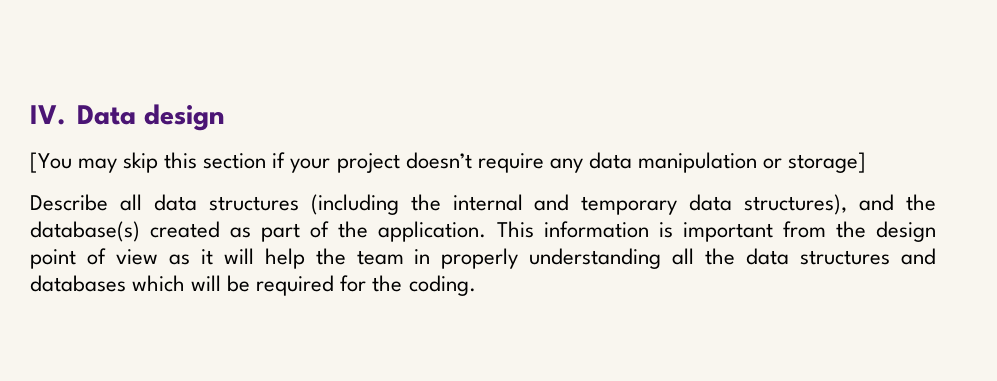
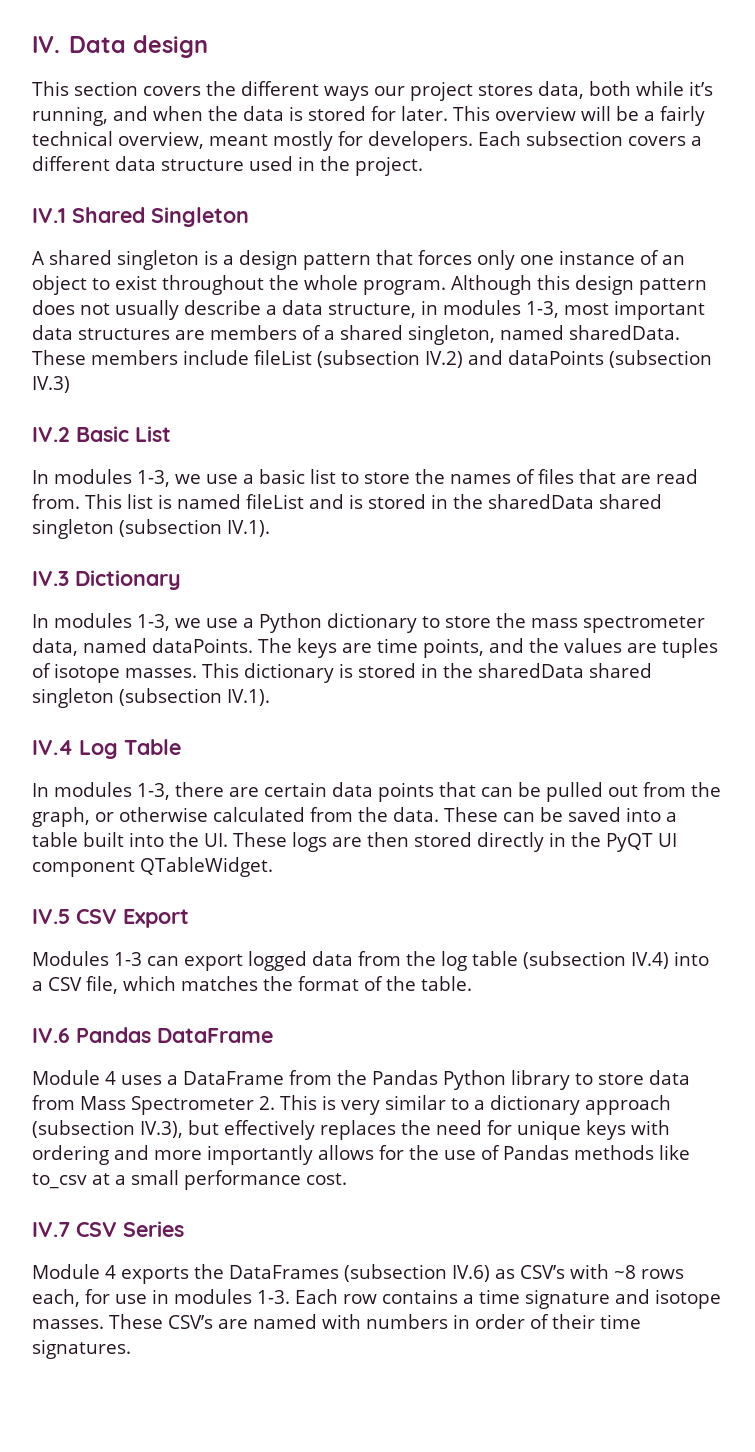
[30,152,867,173] [30,194,936,215] [30,221,937,242] [30,248,936,269] [30,275,476,296] [You may skip this section if your project doesn’t require any data manipulation or storage] // Describe all data structures (including the internal and temporary data structures), and the database(s) created as part of the application. This information is important from the design point of view as it will help the team in properly understanding all the data structures and databases which will be required for the coding. -> [32,81,713,101] [32,106,705,126] [32,131,702,151] [32,156,423,176] [32,207,249,227] [32,250,685,270] [32,275,707,295] [32,300,705,320] [32,325,680,345] [32,350,712,368] [32,376,70,393] [32,426,171,442] [32,469,698,487] [32,494,662,509] [32,519,270,539] [32,570,181,590] [32,613,705,633] [32,638,718,658] [32,663,652,683] [32,688,270,708] [32,739,181,759] [32,782,721,802] [32,807,677,827] [32,832,677,852] [32,857,273,877] [32,909,189,928] [32,951,709,971] [32,976,472,994] [32,1027,273,1043] [32,1070,690,1090] [32,1095,671,1115] [32,1120,670,1140] [32,1145,690,1165] [32,1170,347,1190] [32,1221,184,1237] [32,1264,684,1284] [32,1289,721,1309] [32,1314,641,1329] [32,1339,131,1359] This section covers the different ways our project stores data, both while it’s running, and when the data is stored for later. This overview will be a fairly technical overview, meant mostly for developers. Each subsection covers a different data structure used in the project. // IV.1 Shared Singleton // A shared singleton is a design pattern that forces only one instance of an object to exist throughout the whole program. Although this design pattern does not usually describe a data structure, in modules 1-3, most important data structures are members of a shared singleton, named sharedData. These members include fileList (subsection IV.2) and dataPoints (subsection IV.3) // IV.2 Basic List // In modules 1-3, we use a basic list to store the names of files that are read from. This list is named fileList and is stored in the sharedData shared singleton (subsection IV.1). // IV.3 Dictionary // In modules 1-3, we use a Python dictionary to store the mass spectrometer data, named dataPoints. The keys are time points, and the values are tuples of isotope masses. This dictionary is stored in the sharedData shared singleton (subsection IV.1). // IV.4 Log Table // In modules 1-3, there are certain data points that can be pulled out from the graph, or otherwise calculated from the data. These can be saved into a table built into the UI. These logs are then stored directly in the PyQT UI component QTableWidget. // IV.5 CSV Export // Modules 1-3 can export logged data from the log table (subsection IV.4) into a CSV file, which matches the format of the table. // IV.6 Pandas DataFrame // Module 4 uses a DataFrame from the Pandas Python library to store data from Mass Spectrometer 2. This is very similar to a dictionary approach (subsection IV.3), but effectively replaces the need for unique keys with ordering and more importantly allows for the use of Pandas methods like to_csv at a small performance cost. // IV.7 CSV Series // Module 4 exports the DataFrames (subsection IV.6) as CSV’s with ~8 rows each, for use in modules 1-3. Each row contains a time signature and isotope masses. These CSV’s are named with numbers in order of their time signatures.

